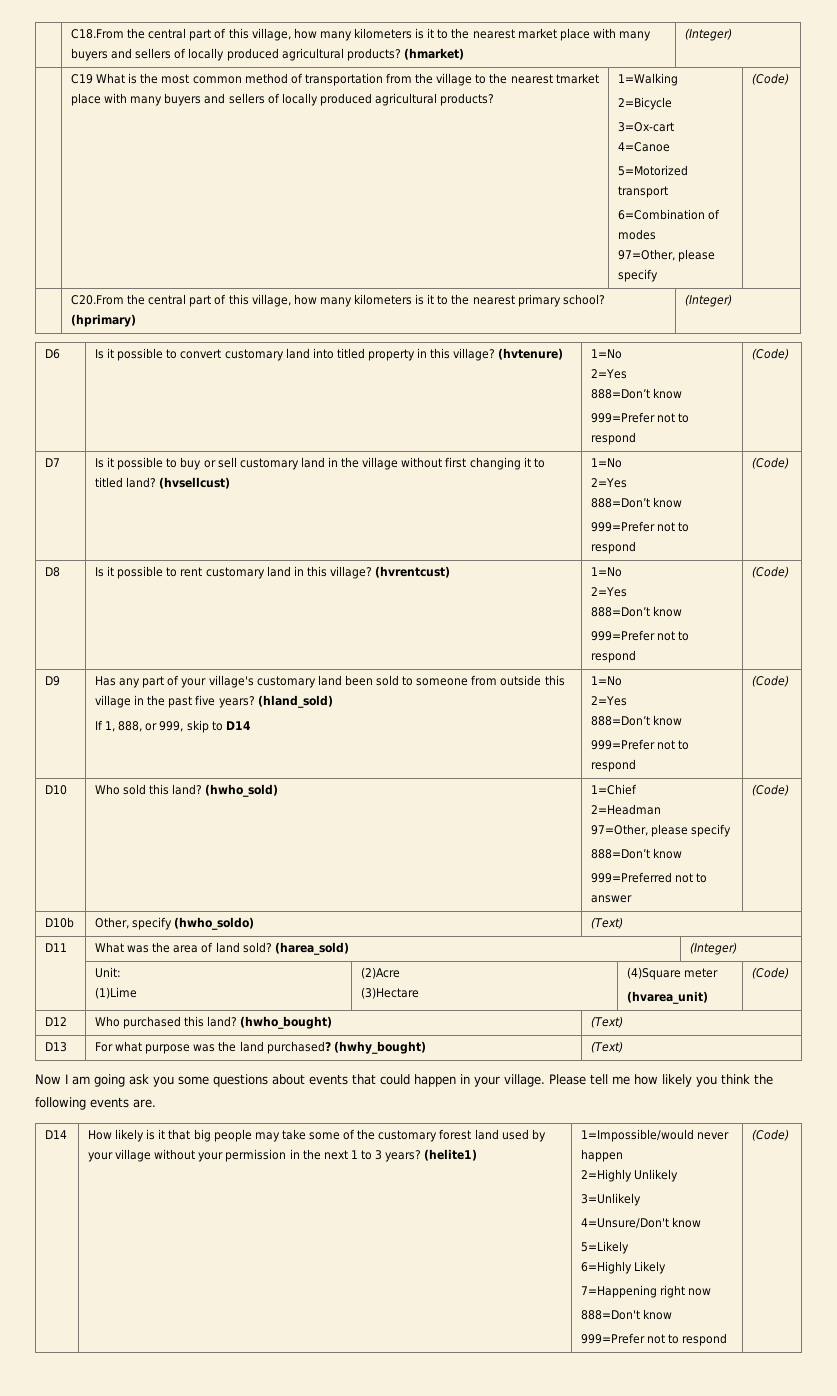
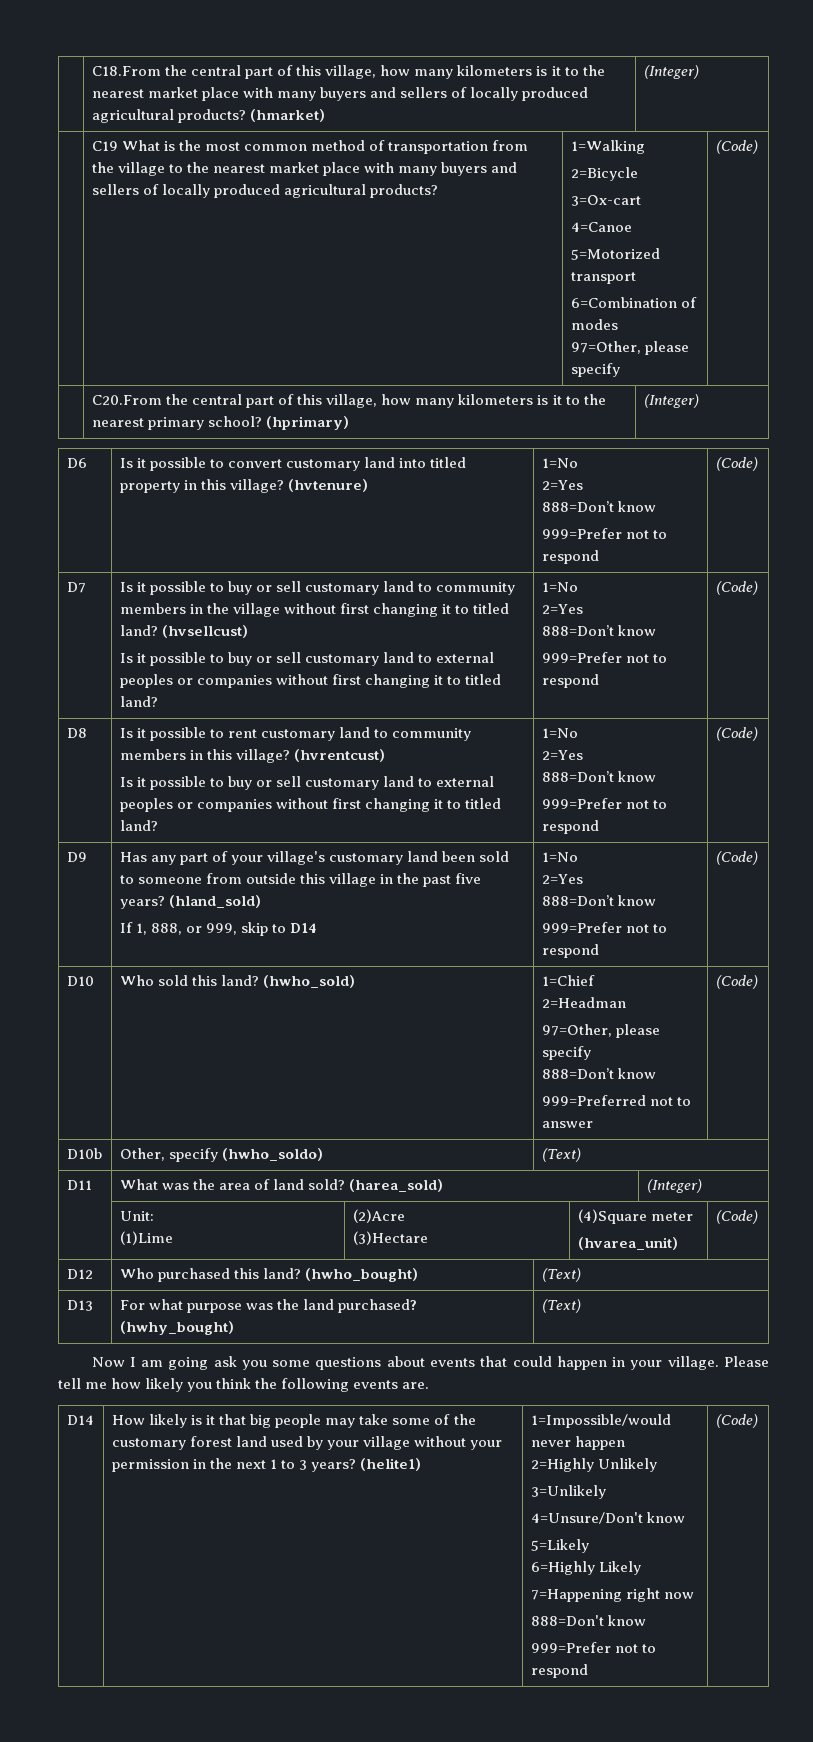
[555,73,599,84] tmarket -> [269,162,320,173] market
(325, 462) none -> [418,582,516,595] [119,603,186,614] to community members
(231, 483) none -> [119,652,495,666] [119,674,502,688] [119,696,158,707] // Is it possible to buy or sell customary land to external peoples or companies without first changing it to titled land?
(291, 571) none -> [374,728,472,741] [119,749,186,760] to community members
(451, 572) none -> [119,776,495,790] [119,798,502,812] [119,820,158,831] // Is it possible to buy or sell customary land to external peoples or companies without first changing it to titled land?

